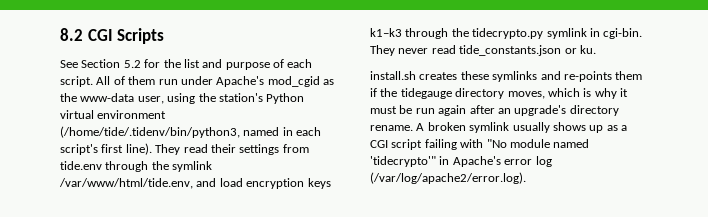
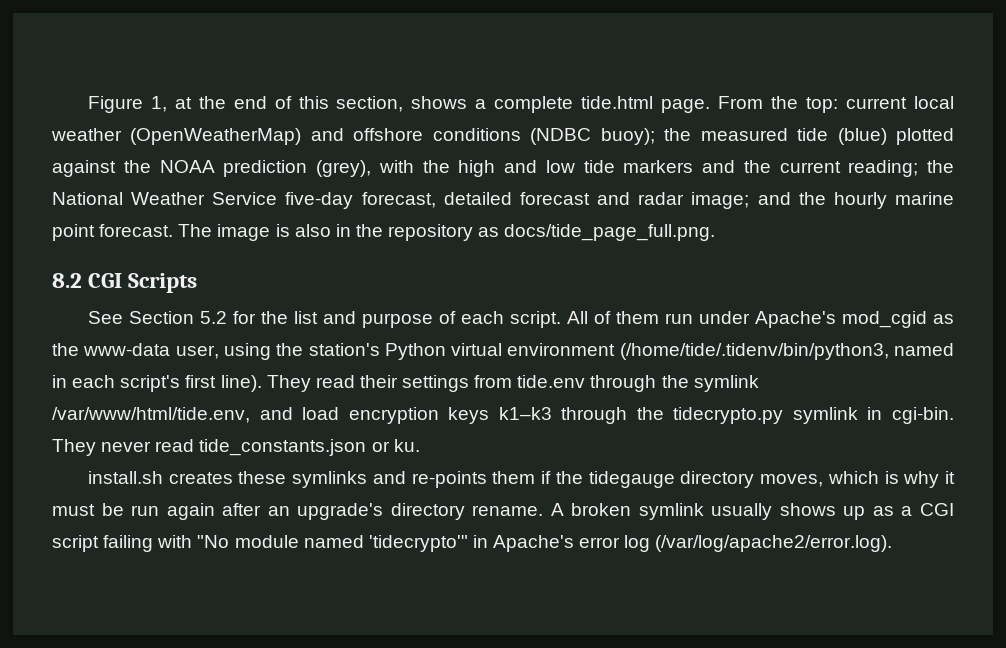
(60, 34) none -> [87,96,955,113] [51,128,955,145] [52,160,954,177] [52,192,955,209] [52,224,716,241] Figure 1, at the end of this section, shows a complete tide.html page. From the top: current local weather (OpenWeatherMap) and offshore conditions (NDBC buoy); the measured tide (blue) plotted against the NOAA prediction (grey), with the high and low tide markers and the current reading; the National Weather Service five-day forecast, detailed forecast and radar image; and the hourly marine point forecast. The image is also in the repository as docs/tide_page_full.png. //

